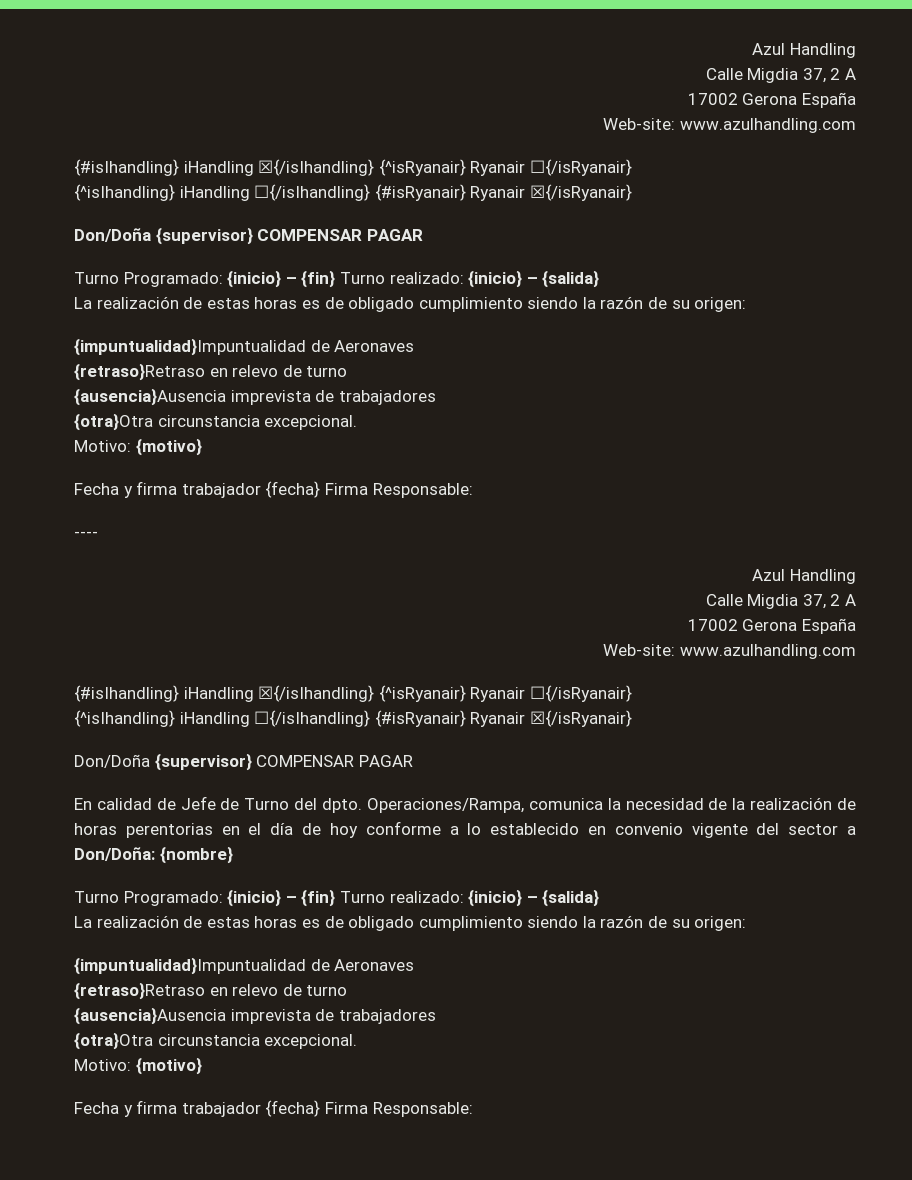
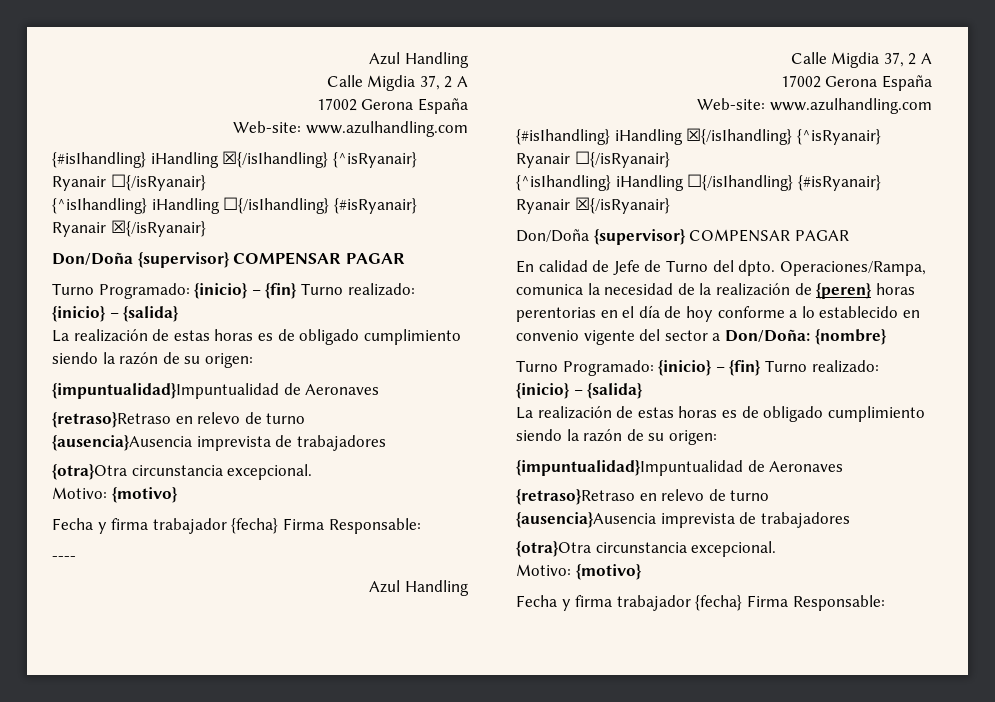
(857, 804) none -> [816,283,873,299] {peren}

